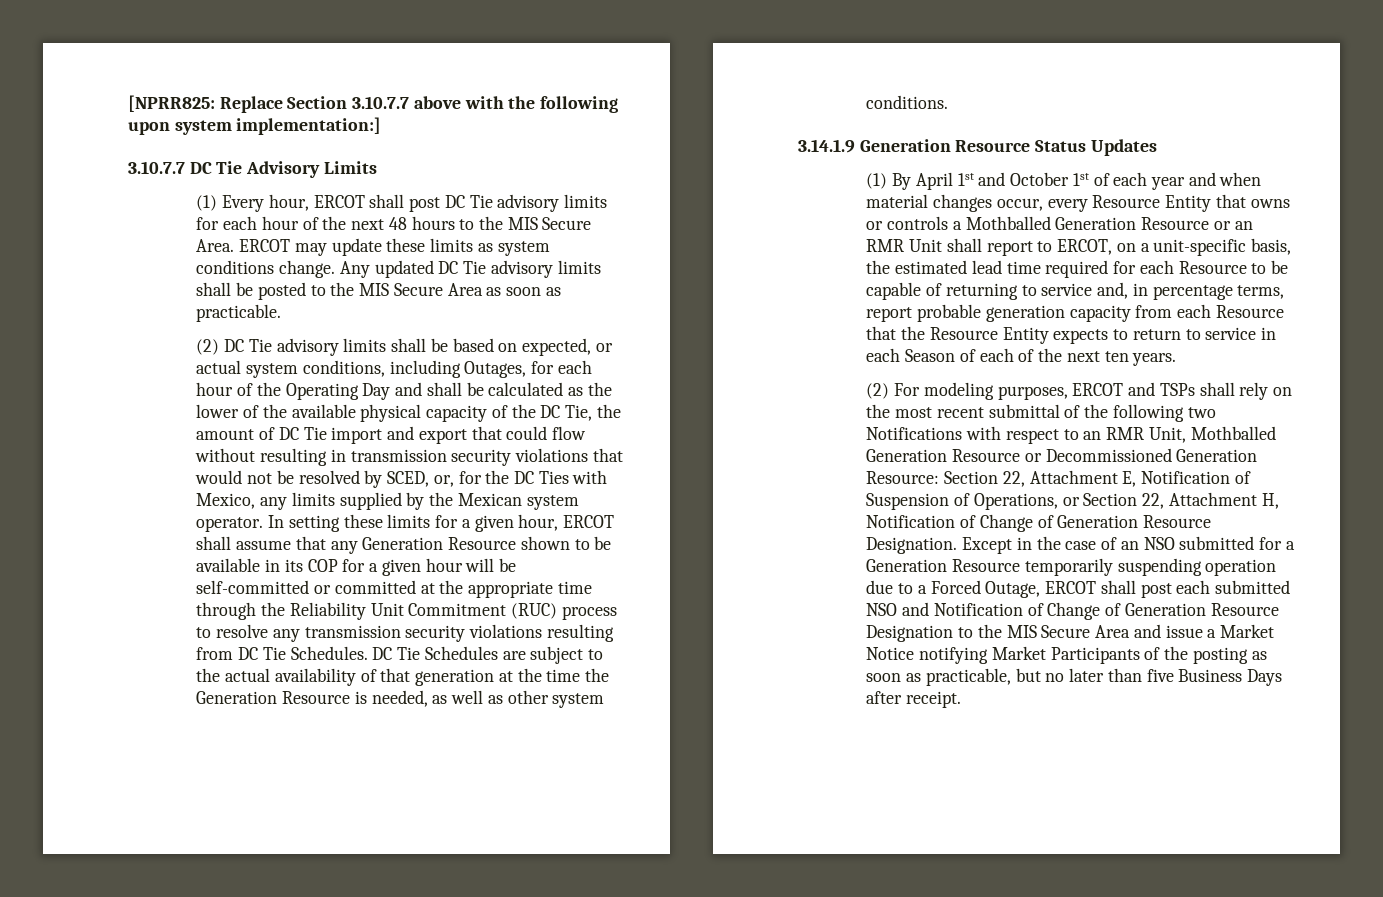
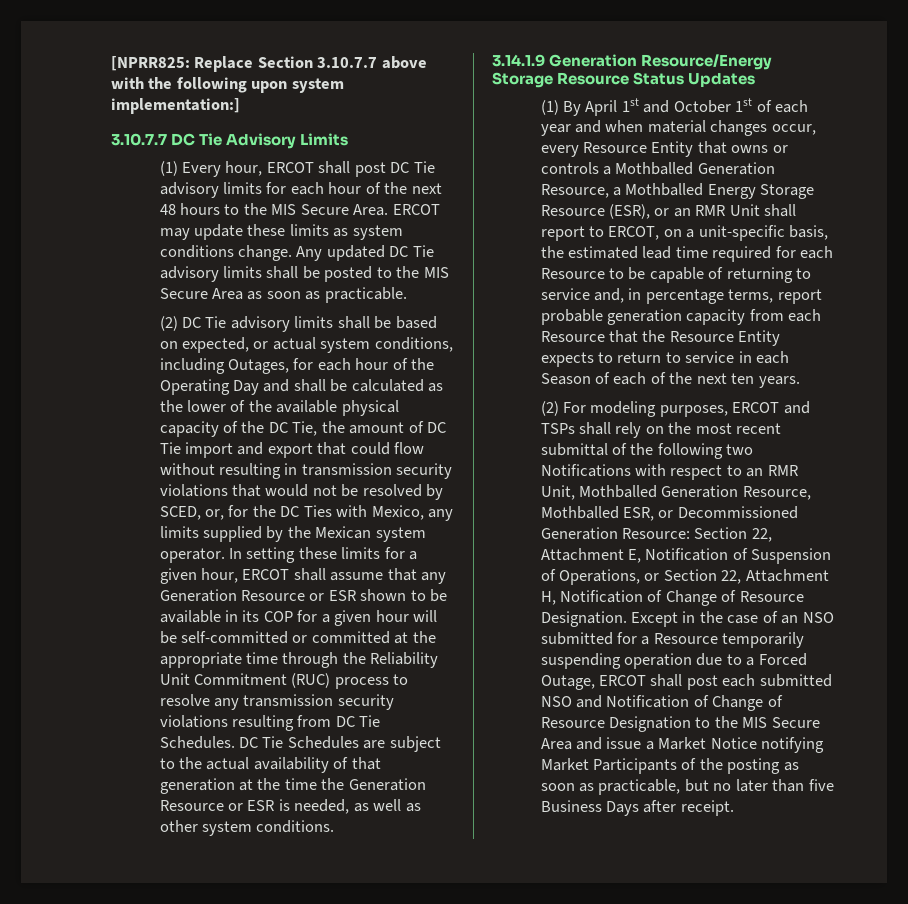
(517, 543) none -> [309,590,356,601] or ESR
(351, 697) none -> [227,800,275,811] or ESR
(951, 145) none -> [641,54,773,70] [492,72,553,88] Resource/Energy Storage
[1141,217,1210,230] Resource -> [540,183,815,199] [540,204,650,219] Resource, a Mothballed Energy Storage Resource (ESR),
[952,449,1021,462] Resource -> [742,486,811,500] [540,506,654,521] Resource, Mothballed ESR,
[1057,515,1139,528] Generation -> (737, 596) none
[866,559,948,572] Generation -> (650, 640) none
[1124,603,1206,616] Generation -> (783, 701) none

